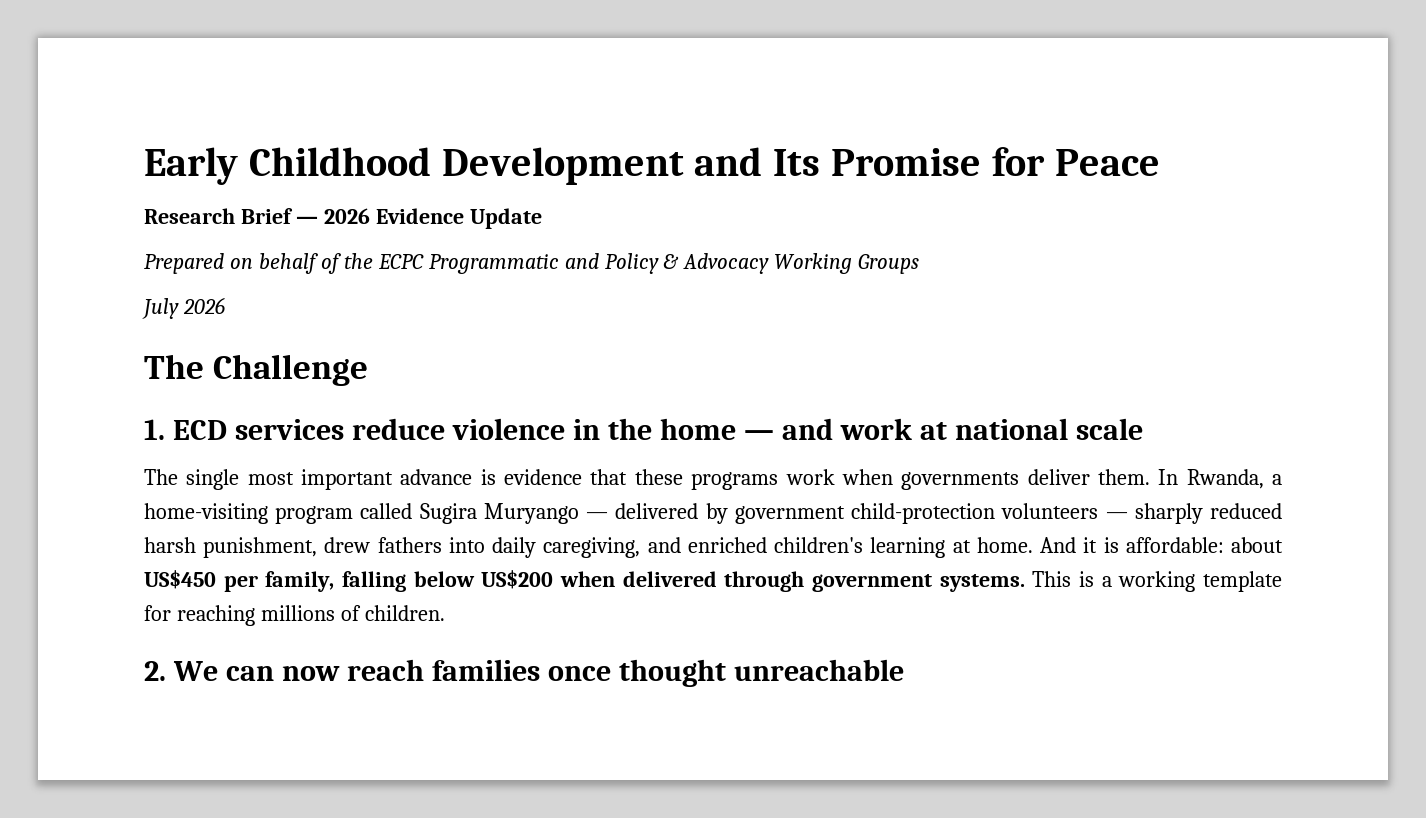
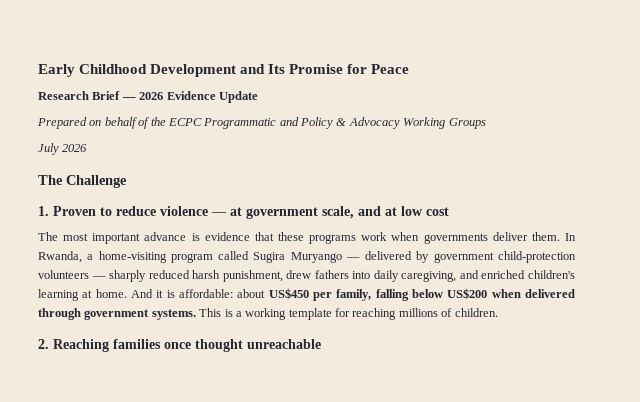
[172,418,1143,440] [144,469,240,490] ECD services reduce violence in the home — and work at national scale // The single -> [53,206,449,219] [38,232,58,241] Proven to reduce violence — at government scale, and at low cost // The
[172,659,424,681] We can now reach -> [53,339,109,352] Reaching

